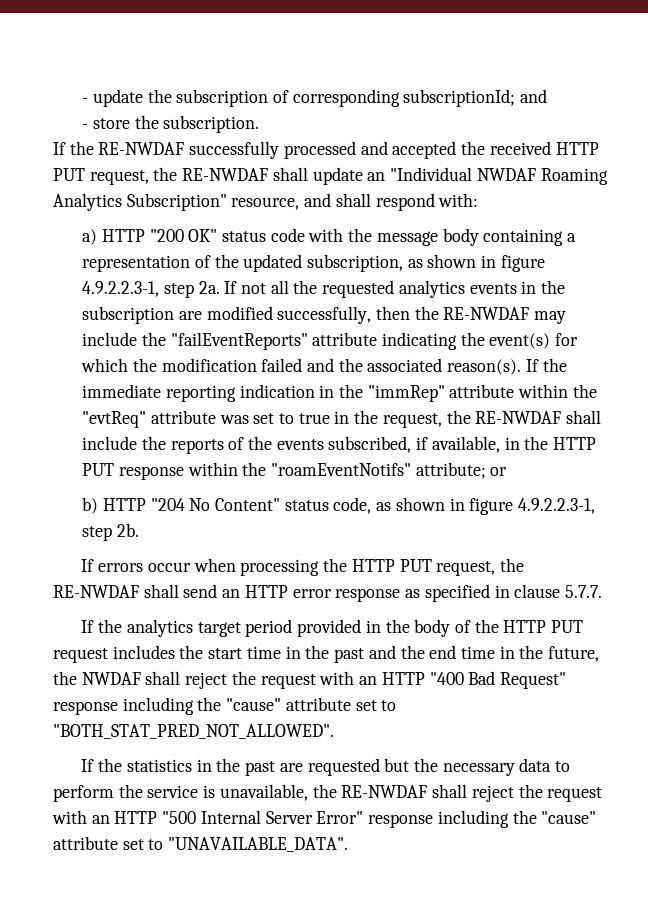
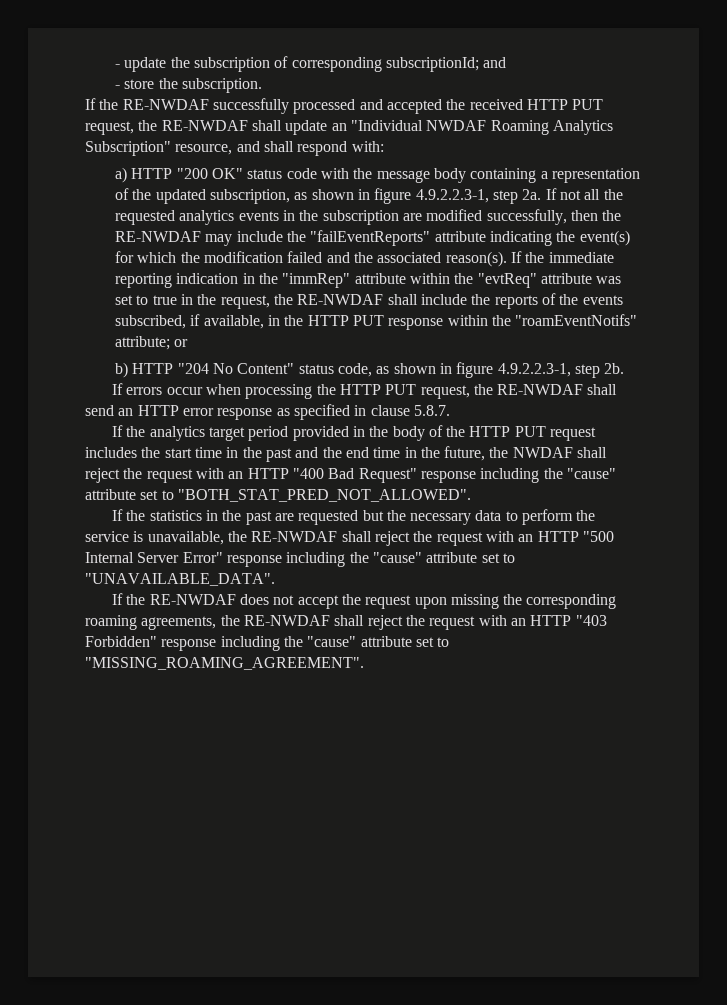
[564,585,602,598] 5.7.7. -> [413,405,450,416] 5.8.7.
(349, 844) none -> [111,593,617,609] [85,615,607,630] [85,636,450,651] [85,657,364,670] // If the RE-NWDAF does not accept the request upon missing the corresponding roaming agreements, the RE-NWDAF shall reject the request with an HTTP "403 Forbidden" response including the "cause" attribute set to "MISSING_ROAMING_AGREEMENT".

